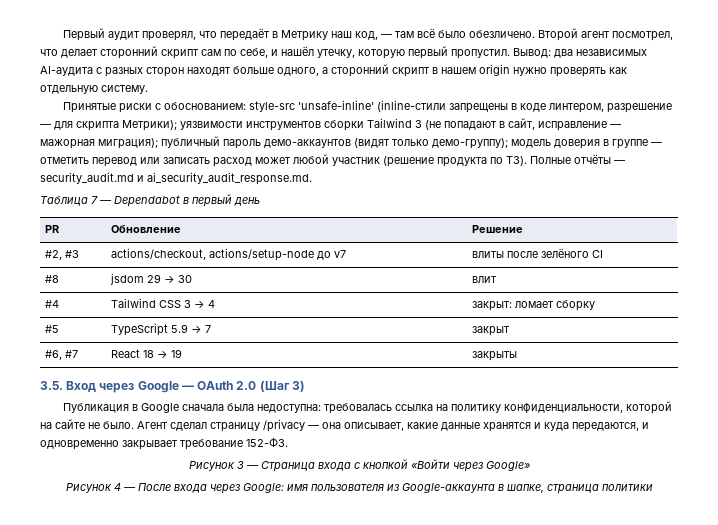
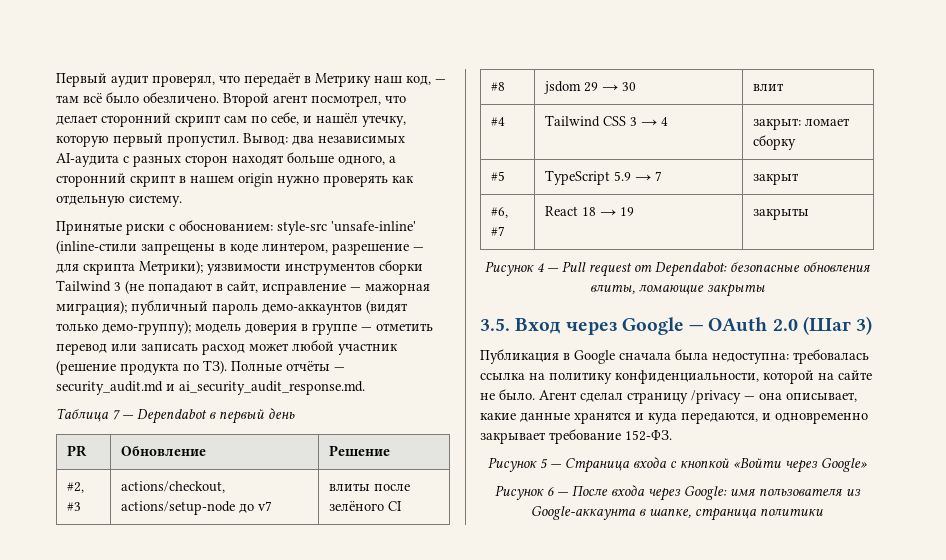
(517, 356) none -> [484,261,871,277] [589,284,765,297] // Рисунок 4 — Pull request от Dependabot: безопасные обновления влиты, ломающие закрыты
[236,461,244,469] 3 -> [539,459,548,469] 5
[113,483,121,491] 4 -> [546,486,554,496] 6

